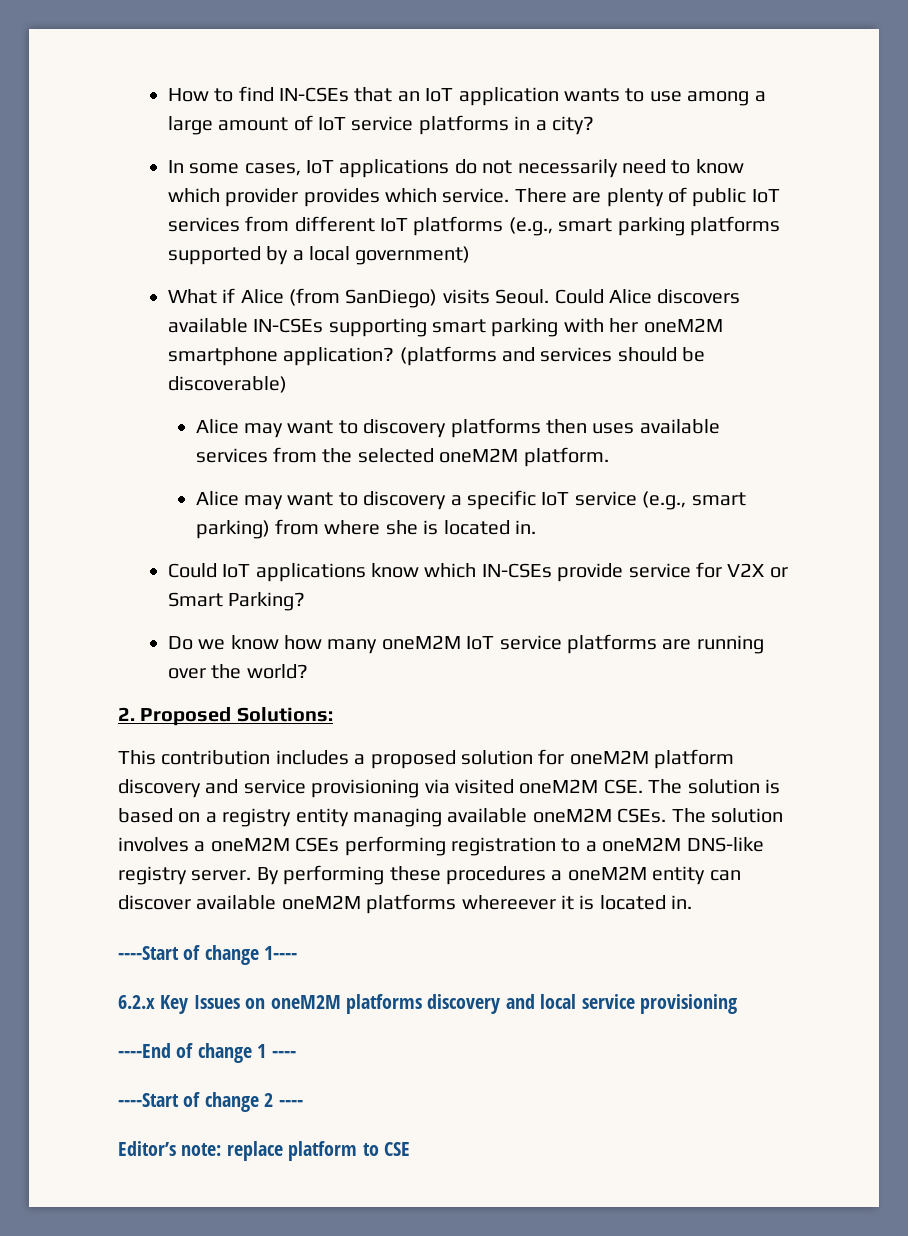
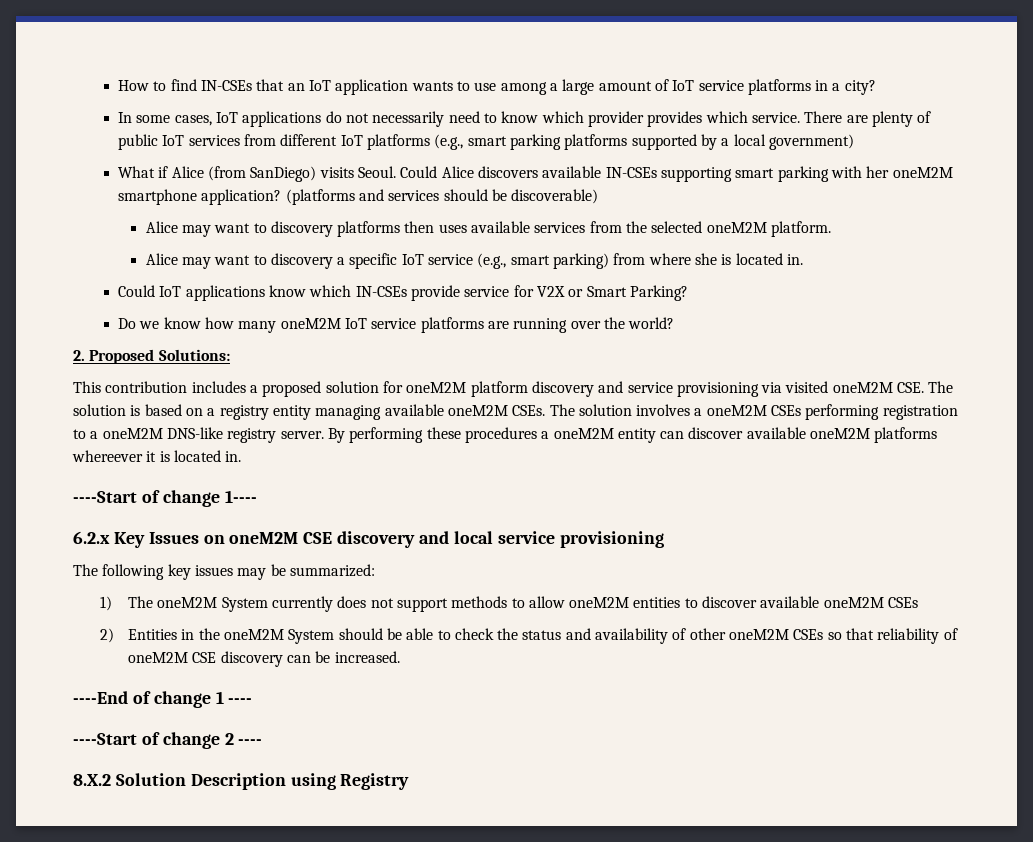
[346,994,422,1014] platforms -> [303,532,333,544] CSE
(737, 1004) none -> [73,564,375,580] [100,596,919,612] [100,628,958,644] [127,651,400,667] // The following key issues may be summarized: // 1) The oneM2M System currently does not support methods to allow oneM2M entities to discover available oneM2M CSEs // 2) Entities in the oneM2M System should be able to check the status and availability of other oneM2M CSEs so that reliability of oneM2M CSE discovery can be increased.
[118,1141,411,1161] Editor’s note: replace platform to CSE -> [73,773,410,790] 8.X.2 Solution Description using Registry

